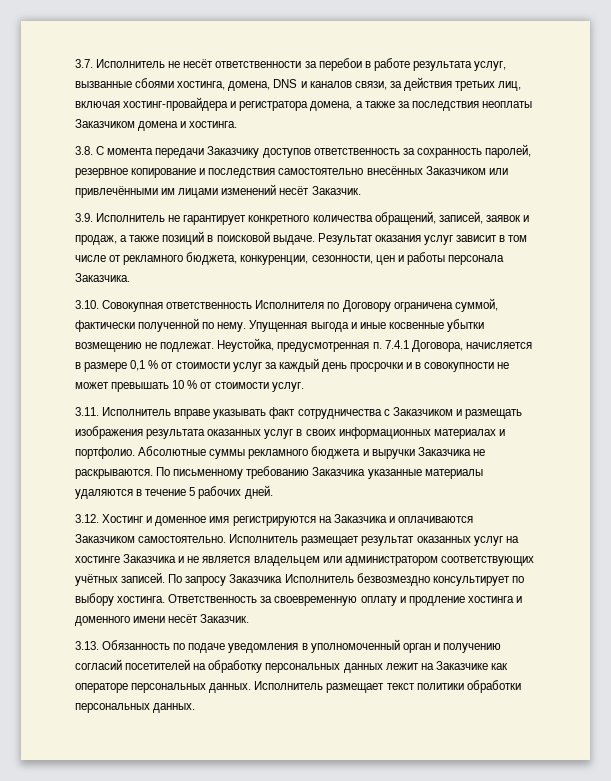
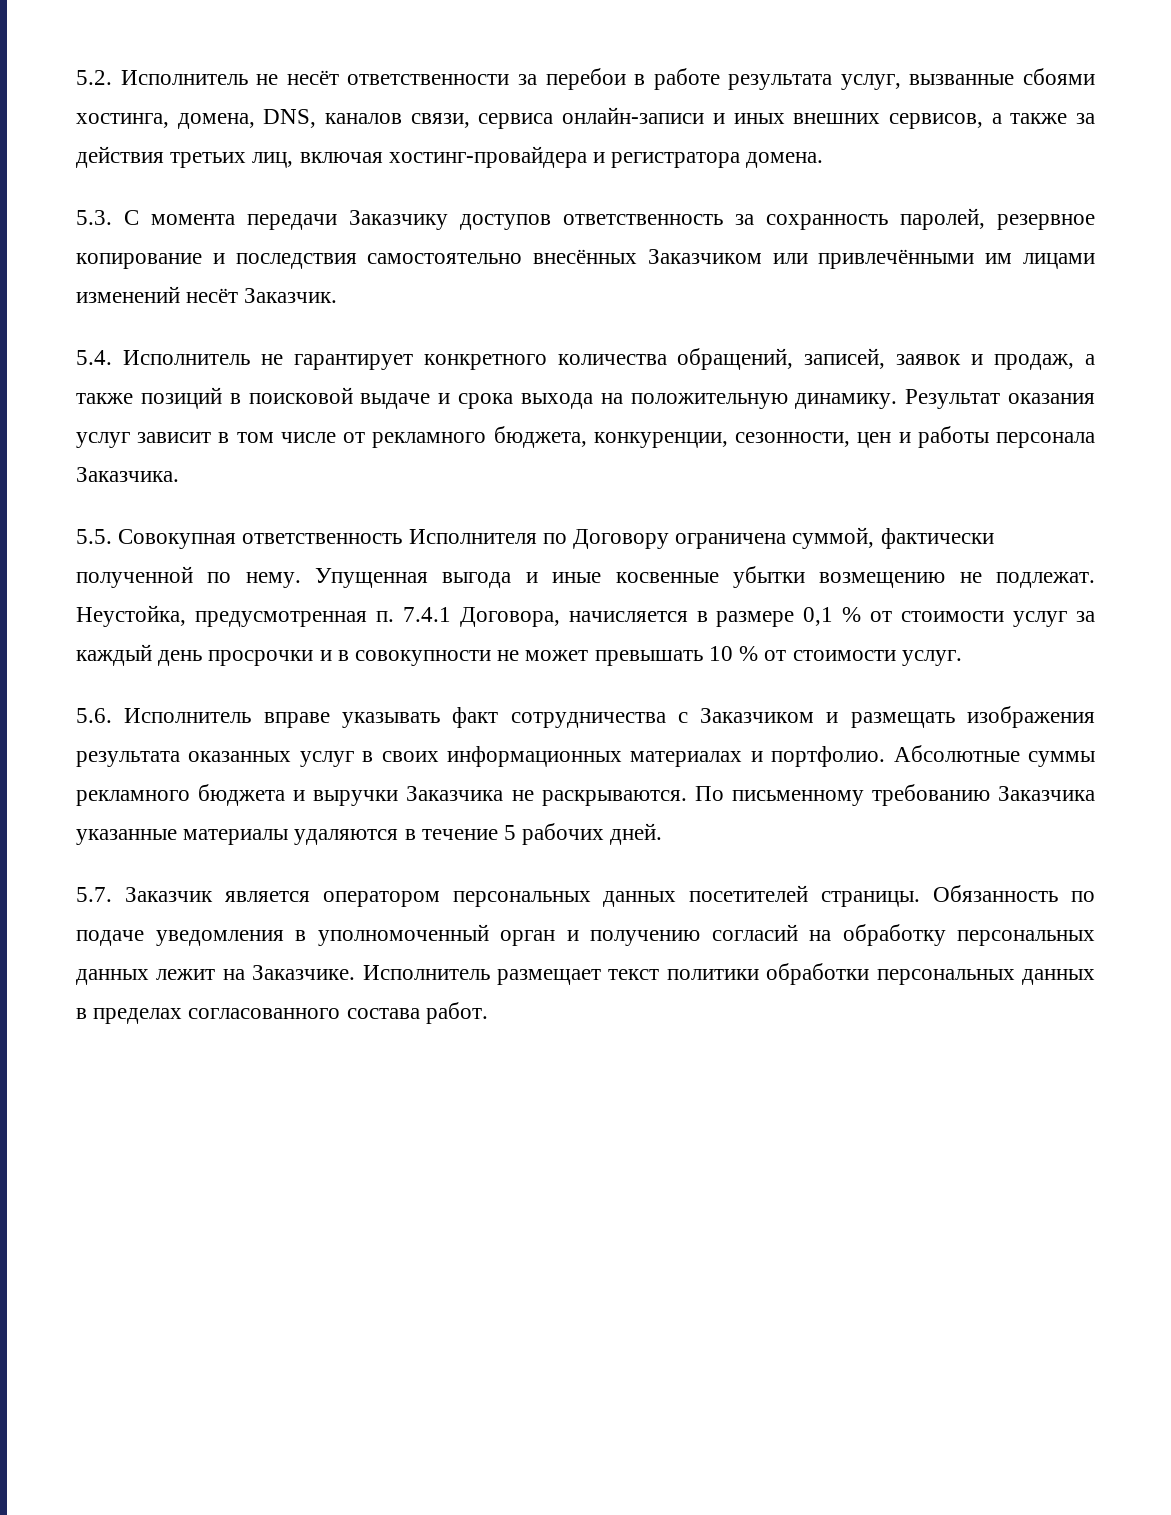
[75,59,93,68] 3.7. -> [76,70,112,85] 5.2.
[273,79,387,90] DNS и каналов связи, -> [263,107,1068,129] DNS, каналов связи, сервиса онлайн-записи и иных внешних сервисов, а также
[310,101,532,111] [75,119,238,131] [75,146,93,155] домена, а также за последствия неоплаты Заказчиком домена и хостинга. // 3.8. -> [746,152,824,168] [76,210,112,225] домена. // 5.3.
[75,213,93,222] 3.9. -> [76,350,112,365] 5.4.
[272,235,315,245] выдаче. -> [360,393,898,409] выдаче и срока выхода на положительную динамику.
[75,300,99,309] 3.10. -> [76,529,112,544] 5.5.
[75,407,99,416] 3.11. -> [76,708,112,723] 5.6.
[75,514,473,526] [75,534,519,546] [75,554,534,566] [75,572,524,586] [75,593,522,606] [75,614,250,626] [75,641,99,650] 3.12. Хостинг и доменное имя регистрируются на Заказчика и оплачиваются Заказчиком самостоятельно. Исполнитель размещает результат оказанных услуг на хостинге Заказчика и не является владельцем или администратором соответствующих учётных записей. По запросу Заказчика Исполнитель безвозмездно консультирует по выбору хостинга. Ответственность за своевременную оплату и продление хостинга и доменного имени несёт Заказчик. // 3.13. -> [76,885,921,907] 5.7. Заказчик является оператором персональных данных посетителей страницы.
[125,659,191,670] посетителей -> (798, 932) none
[435,661,508,670] [75,683,252,693] Заказчике как операторе персональных данных. -> [252,965,356,980] Заказчике.
[153,703,196,713] данных. -> [1021,969,1095,985] [76,1002,488,1024] данных в пределах согласованного состава работ.

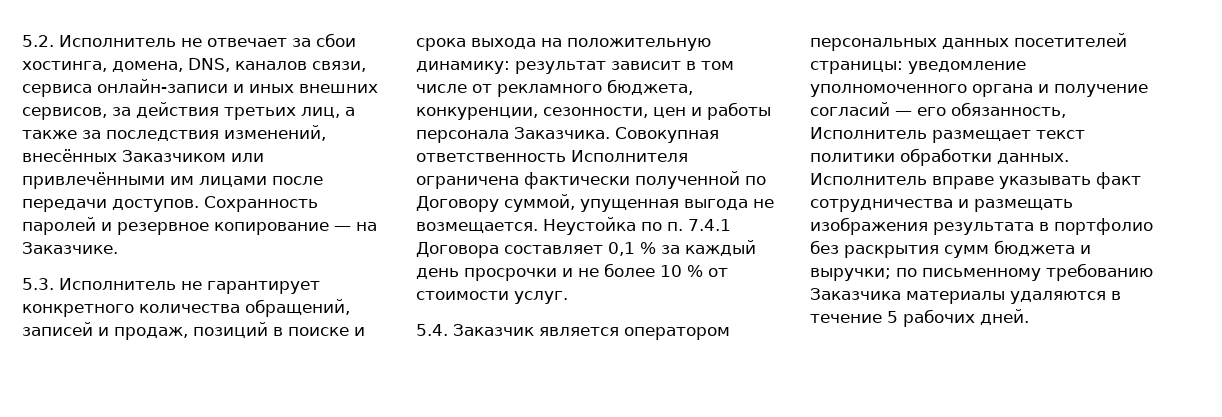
[286,68,1095,90] несёт ответственности за перебои в работе результата услуг, вызванные сбоями -> [207,33,356,47] отвечает за сбои
[991,113,1068,124] а также -> (107, 113) none
[299,146,824,168] [76,208,1095,230] [76,253,523,269] включая хостинг-провайдера и регистратора домена. // 5.3. С момента передачи Заказчику доступов ответственность за сохранность паролей, резервное копирование и последствия самостоятельно -> [345,107,355,116] [22,125,326,141] а также за последствия изменений,
[76,286,338,303] [76,350,112,365] изменений несёт Заказчик. // 5.4. -> [272,176,323,185] [22,196,318,212] [22,217,377,235] [22,242,118,254] [22,278,54,290] после передачи доступов. Сохранность паролей и резервное копирование — на Заказчике. // 5.3.
[804,348,1095,370] [76,387,431,409] записей, заявок и продаж, а также позиций в поисковой выдаче -> [22,322,349,340] записей и продаж, позиций в поиске
[795,389,1095,409] [76,432,130,448] динамику. Результат оказания услуг -> [416,61,606,74] динамику: результат
[76,529,112,544] // 5.5. -> (610, 133) none
[542,527,994,549] [76,566,1095,588] [76,605,1068,627] по Договору ограничена суммой, фактически полученной по нему. Упущенная выгода и иные косвенные убытки возмещению не подлежат. Неустойка, предусмотренная п. 7.4.1 Договора, начисляется в размере 0,1 % от стоимости услуг -> [416,171,766,189] [416,194,774,212] [416,217,731,235] [416,242,656,258] ограничена фактически полученной по Договору суммой, упущенная выгода не возмещается. Неустойка по п. 7.4.1 Договора составляет 0,1 %
[337,650,703,666] в совокупности не может превышать -> [578,263,655,277] не более
[76,708,112,723] 5.6. -> [416,324,730,340] [810,33,1127,51] [810,61,1026,74] [810,84,1148,97] [810,102,1066,118] [810,127,1085,143] [810,148,1069,166] 5.4. Заказчик является оператором персональных данных посетителей страницы: уведомление уполномоченного органа и получение согласий — его обязанность, Исполнитель размещает текст политики обработки данных.
[677,708,815,723] с Заказчиком -> (953, 205) none
[188,745,1095,767] [76,784,724,806] оказанных услуг в своих информационных материалах и портфолио. Абсолютные суммы рекламного бюджета и выручки Заказчика не раскрываются. По -> [1039,218,1153,235] [810,240,1091,258] [810,268,917,281] в портфолио без раскрытия сумм бюджета и выручки; по
[76,829,177,845] указанные -> (901, 294) none
[76,885,1095,907] [76,924,1095,946] [76,963,1095,985] [76,1002,488,1024] // 5.7. Заказчик является оператором персональных данных посетителей страницы. Обязанность по подаче уведомления в уполномоченный орган и получению согласий на обработку персональных данных лежит на Заказчике. Исполнитель размещает текст политики обработки персональных данных в пределах согласованного состава работ. -> (1029, 317) none

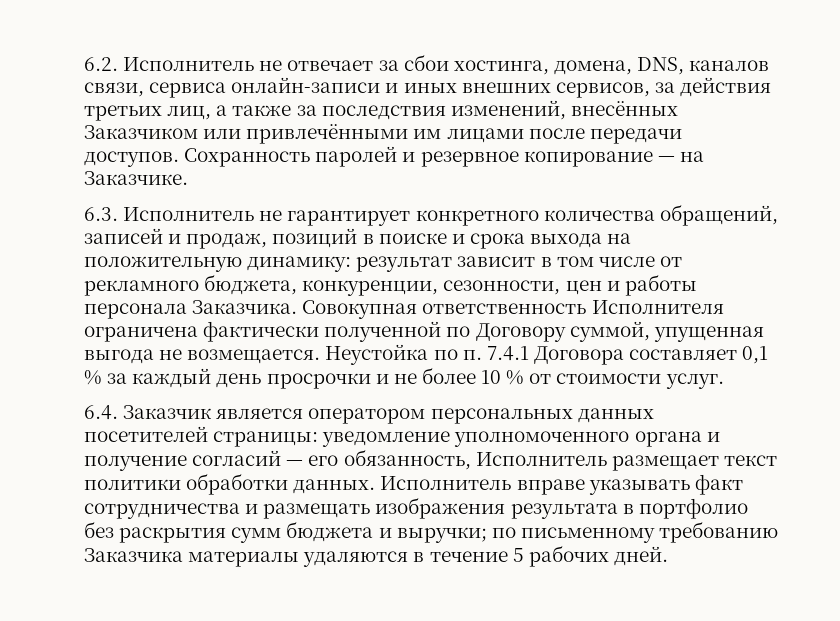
[22,35,54,47] 5.2. -> [84,57,118,71] 6.2.
[22,278,54,290] 5.3. -> [84,207,118,221] 6.3.
[416,324,448,336] 5.4. -> [84,405,118,420] 6.4.

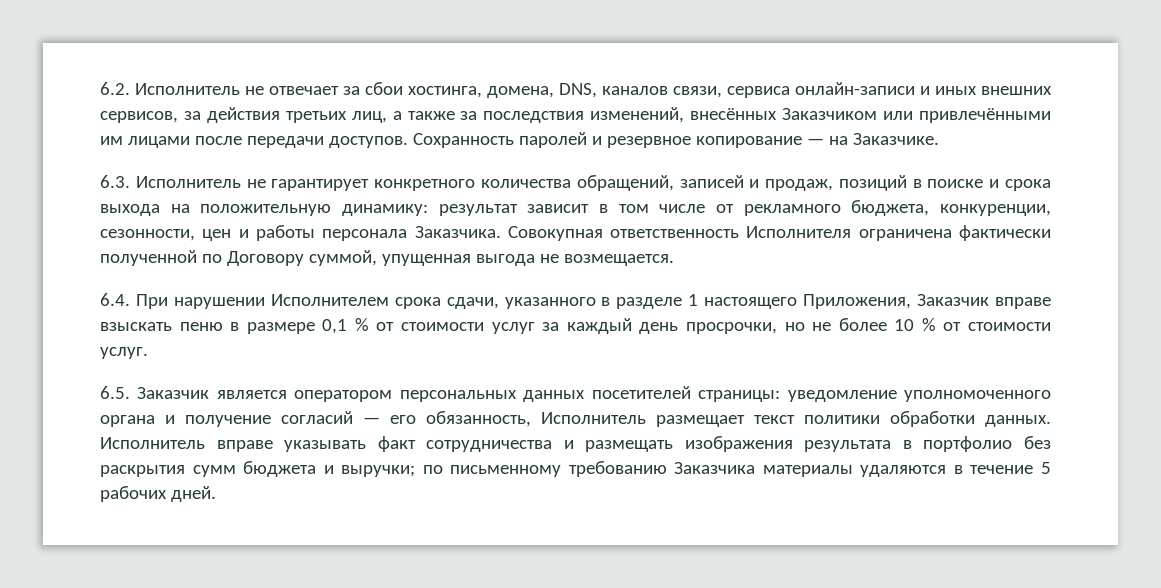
[325,344,769,365] [84,370,102,385] Неустойка по п. 7.4.1 Договора составляет 0,1 % -> [100,293,1051,309] [100,318,535,334] // 6.4. При нарушении Исполнителем срока сдачи, указанного в разделе 1 настоящего Приложения, Заказчик вправе взыскать пеню в размере 0,1 % от стоимости услуг
[266,373,389,389] просрочки и -> [685,322,805,334] просрочки, но
[84,405,118,420] 6.4. -> [100,386,130,399] 6.5.

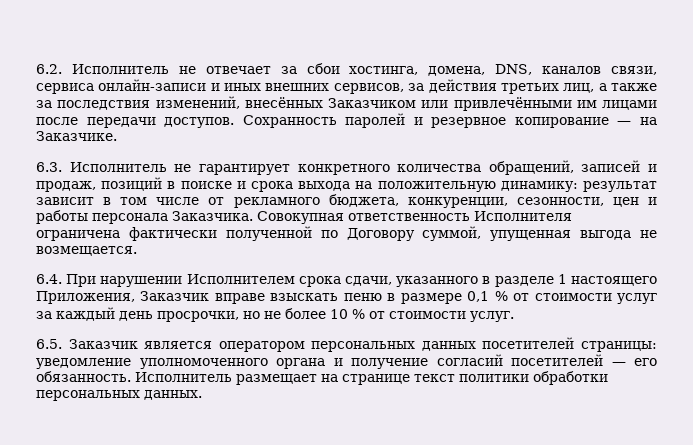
(353, 417) none -> [511,354,603,366] посетителей
[426,411,531,427] обязанность, -> [36,371,131,382] обязанность.
(745, 421) none -> [321,374,410,385] на странице
[985,415,1051,427] [100,436,1051,452] [100,461,1051,477] [100,486,216,502] данных. Исполнитель вправе указывать факт сотрудничества и размещать изображения результата в портфолио без раскрытия сумм бюджета и выручки; по письменному требованию Заказчика материалы удаляются в течение 5 рабочих дней. -> [36,390,202,401] персональных данных.

